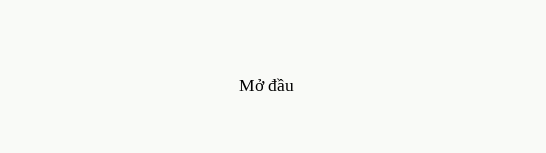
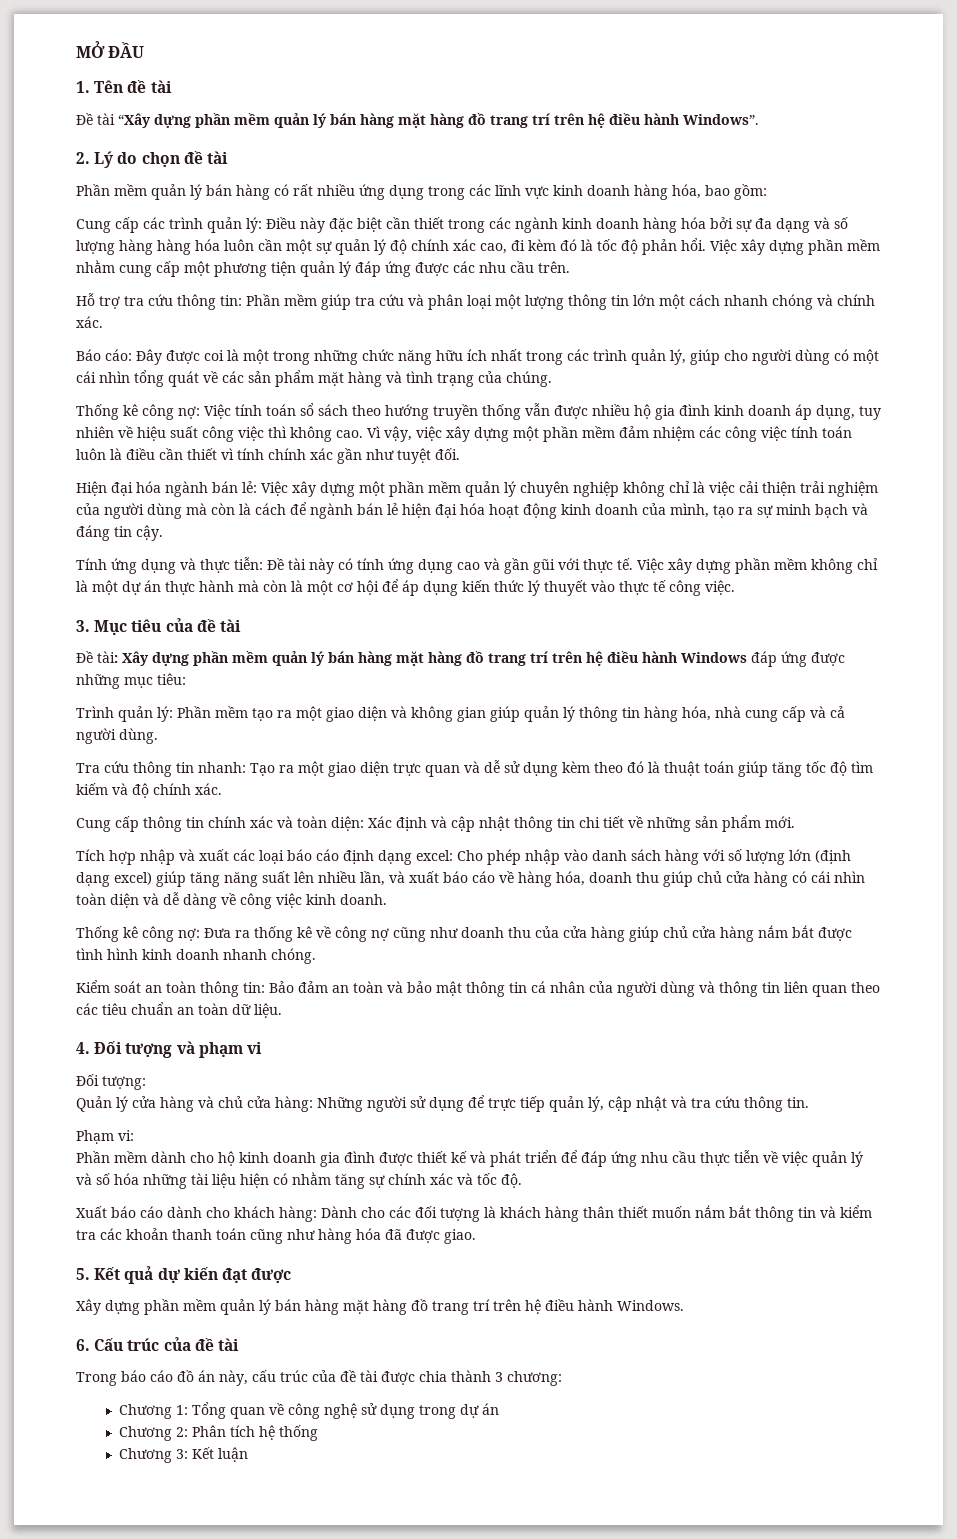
[238,78,295,91] Mở đầu -> [76,41,145,58] [76,80,172,93] [76,113,759,128] [76,151,228,168] [76,184,767,200] [76,217,848,233] [76,238,880,255] [76,260,570,277] [76,293,875,310] [76,316,103,328] [76,349,879,365] [76,370,552,387] [76,403,881,420] [76,426,852,442] [76,448,460,464] [76,481,878,497] [76,502,868,519] [76,525,163,541] [76,557,878,574] [76,579,735,596] [76,618,241,635] [76,651,845,667] [76,673,186,689] [76,706,845,722] [76,728,158,744] [76,760,873,777] [76,783,222,798] [76,815,795,832] [76,849,851,865] [76,871,865,887] [76,892,387,909] [76,925,852,942] [76,948,316,964] [76,980,880,997] [76,1002,282,1018] [76,1041,262,1058] [76,1074,146,1090] [76,1095,809,1112] [76,1130,134,1144] [76,1150,863,1167] [76,1172,522,1189] [76,1205,872,1222] [76,1228,476,1244] [76,1266,292,1284] [76,1299,684,1315] [76,1337,239,1351] [76,1370,562,1386] [119,1402,500,1419] [119,1425,319,1441] [119,1447,249,1463] MỞ ĐẦU // 1. Tên đề tài // Đề tài “Xây dựng phần mềm quản lý bán hàng mặt hàng đồ trang trí trên hệ điều hành Windows”. // 2. Lý do chọn đề tài // Phần mềm quản lý bán hàng có rất nhiều ứng dụng trong các lĩnh vực kinh doanh hàng hóa, bao gồm: // Cung cấp các trình quản lý: Điều này đặc biệt cần thiết trong các ngành kinh doanh hàng hóa bởi sự đa dạng và số lượng hàng hàng hóa luôn cần một sự quản lý độ chính xác cao, đi kèm đó là tốc độ phản hổi. Việc xây dựng phần mềm nhằm cung cấp một phương tiện quản lý đáp ứng được các nhu cầu trên. // Hỗ trợ tra cứu thông tin: Phần mềm giúp tra cứu và phân loại một lượng thông tin lớn một cách nhanh chóng và chính xác. // Báo cáo: Đây được coi là một trong những chức năng hữu ích nhất trong các trình quản lý, giúp cho người dùng có một cái nhìn tổng quát về các sản phẩm mặt hàng và tình trạng của chúng. // Thống kê công nợ: Việc tính toán sổ sách theo hướng truyền thống vẫn được nhiều hộ gia đình kinh doanh áp dụng, tuy nhiên về hiệu suất công việc thì không cao. Vì vậy, việc xây dựng một phần mềm đảm nhiệm các công việc tính toán luôn là điều cần thiết vì tính chính xác gần như tuyệt đối. // Hiện đại hóa ngành bán lẻ: Việc xây dựng một phần mềm quản lý chuyên nghiệp không chỉ là việc cải thiện trải nghiệm của người dùng mà còn là cách để ngành bán lẻ hiện đại hóa hoạt động kinh doanh của mình, tạo ra sự minh bạch và đáng tin cậy. // Tính ứng dụng và thực tiễn: Đề tài này có tính ứng dụng cao và gần gũi với thực tế. Việc xây dựng phần mềm không chỉ là một dự án thực hành mà còn là một cơ hội để áp dụng kiến thức lý thuyết vào thực tế công việc. // 3. Mục tiêu của đề tài // Đề tài: Xây dựng phần mềm quản lý bán hàng mặt hàng đồ trang trí trên hệ điều hành Windows đáp ứng được những mục tiêu: // Trình quản lý: Phần mềm tạo ra một giao diện và không gian giúp quản lý thông tin hàng hóa, nhà cung cấp và cả người dùng. // Tra cứu thông tin nhanh: Tạo ra một giao diện trực quan và dễ sử dụng kèm theo đó là thuật toán giúp tăng tốc độ tìm kiếm và độ chính xác. // Cung cấp thông tin chính xác và toàn diện: Xác định và cập nhật thông tin chi tiết về những sản phẩm mới. // Tích hợp nhập và xuất các loại báo cáo định dạng excel: Cho phép nhập vào danh sách hàng với số lượng lớn (định dạng excel) giúp tăng năng suất lên nhiều lần, và xuất báo cáo về hàng hóa, doanh thu giúp chủ cửa hàng có cái nhìn toàn diện và dễ dàng về công việc kinh doanh. // Thống kê công nợ: Đưa ra thống kê về công nợ cũng như doanh thu của cửa hàng giúp chủ cửa hàng nắm bắt được tình hình kinh doanh nhanh chóng. // Kiểm soát an toàn thông tin: Bảo đảm an toàn và bảo mật thông tin cá nhân của người dùng và thông tin liên quan theo các tiêu chuẩn an toàn dữ liệu. // 4. Đối tượng và phạm vi // Đối tượng: // Quản lý cửa hàng và chủ cửa hàng: Những người sử dụng để trực tiếp quản lý, cập nhật và tra cứu thông tin. // Phạm vi: // Phần mềm dành cho hộ kinh doanh gia đình được thiết kế và phát triển để đáp ứng nhu cầu thực tiễn về việc quản lý và số hóa những tài liệu hiện có nhằm tăng sự chính xác và tốc độ. // Xuất báo cáo dành cho khách hàng: Dành cho các đối tượng là khách hàng thân thiết muốn nắm bắt thông tin và kiểm tra các khoản thanh toán cũng như hàng hóa đã được giao. // 5. Kết quả dự kiến đạt được // Xây dựng phần mềm quản lý bán hàng mặt hàng đồ trang trí trên hệ điều hành Windows. // 6. Cấu trúc của đề tài // Trong báo cáo đồ án này, cấu trúc của đề tài được chia thành 3 chương: // Chương 1: Tổng quan về công nghệ sử dụng trong dự án // Chương 2: Phân tích hệ thống // Chương 3: Kết luận

